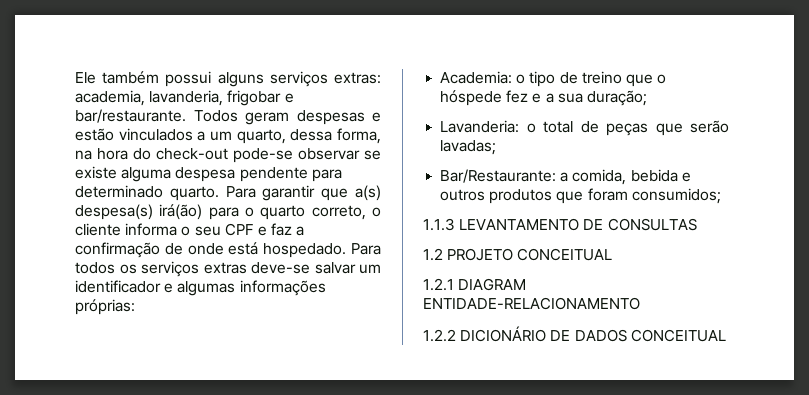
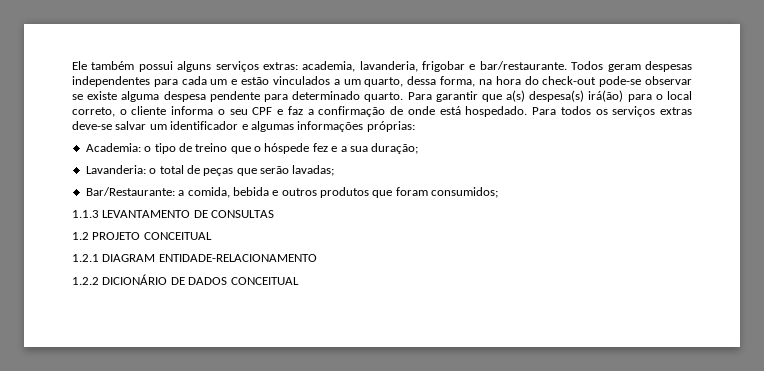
(365, 117) none -> [72,76,228,87] independentes para cada um
[260,205,306,220] quarto -> [667,91,692,100] local

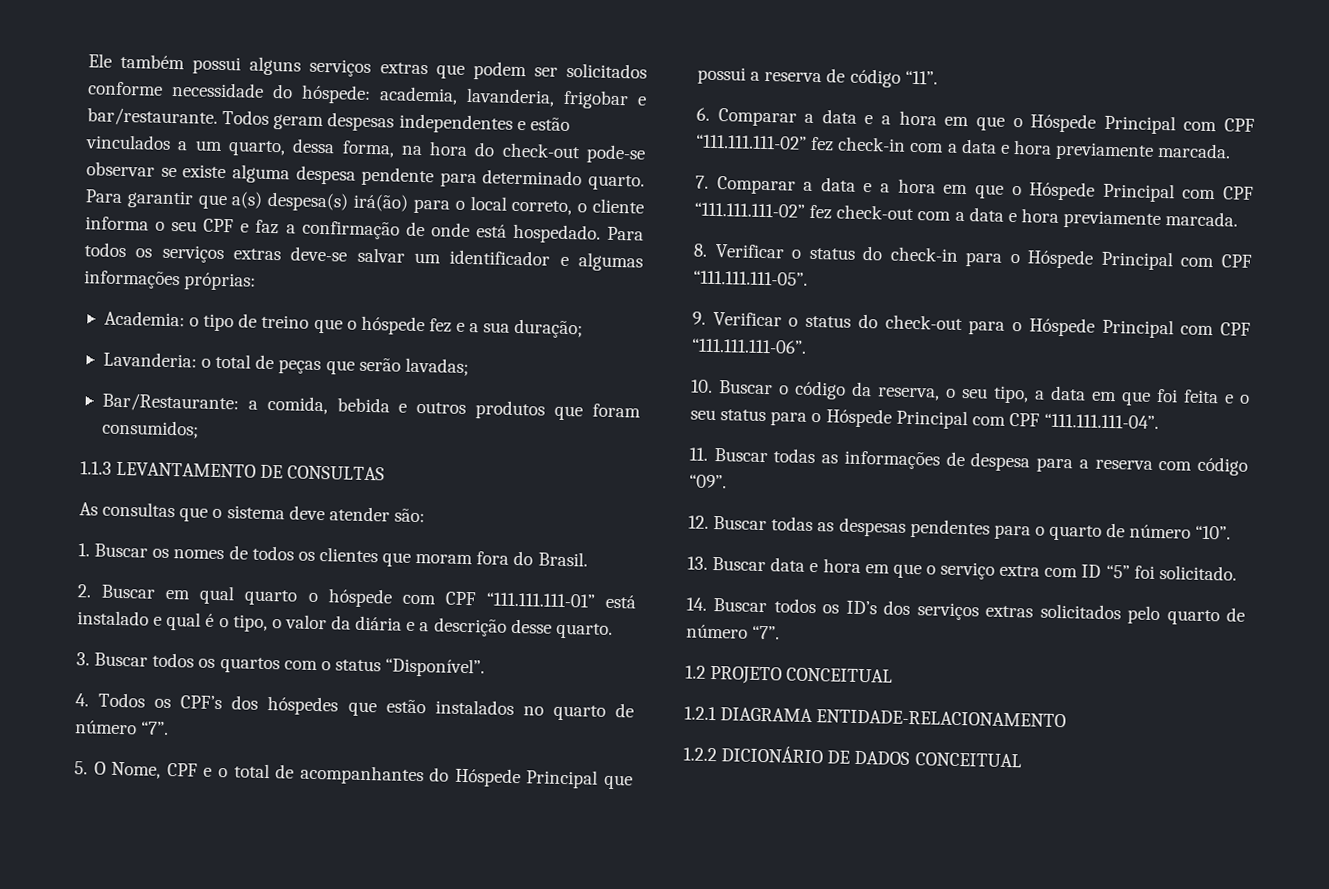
[262,62,298,70] extras: -> [379,61,648,81] [87,81,371,104] extras que podem ser solicitados conforme necessidade do hóspede:
[153,76,228,87] para cada um -> (513, 123) none
(275, 214) none -> [79,501,425,523] [78,543,588,567] [77,584,637,609] [77,610,613,639] [76,652,486,678] [75,692,634,721] [75,720,170,736] [74,761,633,790] [697,66,938,88] [696,107,1255,135] [696,134,1232,161] [695,175,1254,203] [694,202,1239,230] [693,243,1252,271] [693,270,808,286] [692,311,1251,339] [691,338,807,354] [691,379,1250,406] [690,408,1160,430] [689,447,1248,476] [689,474,727,489] [688,515,1232,541] [687,556,1237,581] [686,597,1245,626] [686,624,781,640] // As consultas que o sistema deve atender são: // 1. Buscar os nomes de todos os clientes que moram fora do Brasil. // 2. Buscar em qual quarto o hóspede com CPF “111.111.111-01” está instalado e qual é o tipo, o valor da diária e a descrição desse quarto. // 3. Buscar todos os quartos com o status “Disponível”. // 4. Todos os CPF’s dos hóspedes que estão instalados no quarto de número “7”. // 5. O Nome, CPF e o total de acompanhantes do Hóspede Principal que possui a reserva de código “11”. // 6. Comparar a data e a hora em que o Hóspede Principal com CPF “111.111.111-02” fez check-in com a data e hora previamente marcada. // 7. Comparar a data e a hora em que o Hóspede Principal com CPF “111.111.111-02” fez check-out com a data e hora previamente marcada. // 8. Verificar o status do check-in para o Hóspede Principal com CPF “111.111.111-05”. // 9. Verificar o status do check-out para o Hóspede Principal com CPF “111.111.111-06”. // 10. Buscar o código da reserva, o seu tipo, a data em que foi feita e o seu status para o Hóspede Principal com CPF “111.111.111-04”. // 11. Buscar todas as informações de despesa para a reserva com código “09”. // 12. Buscar todas as despesas pendentes para o quarto de número “10”. // 13. Buscar data e hora em que o serviço extra com ID “5” foi solicitado. // 14. Buscar todos os ID’s dos serviços extras solicitados pelo quarto de número “7”.
[102,254,156,262] DIAGRAM -> [720,707,814,723] DIAGRAMA

